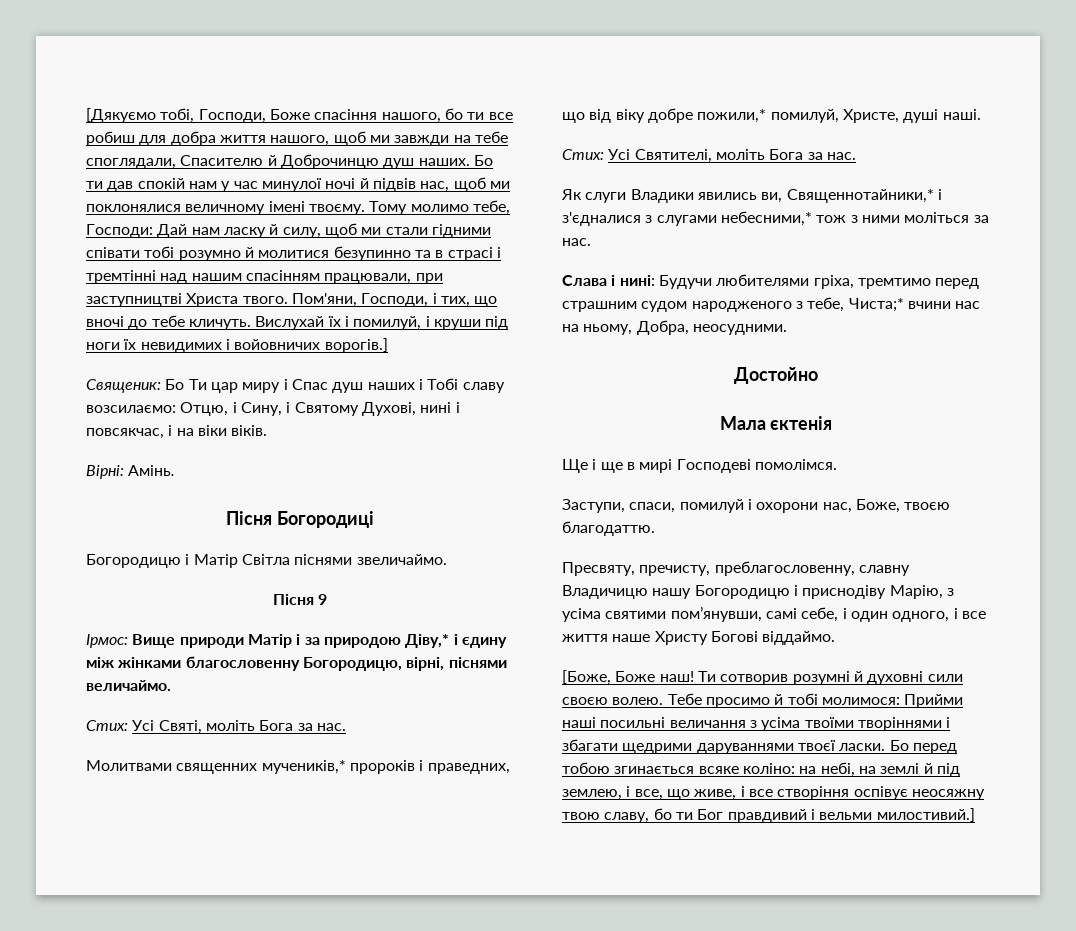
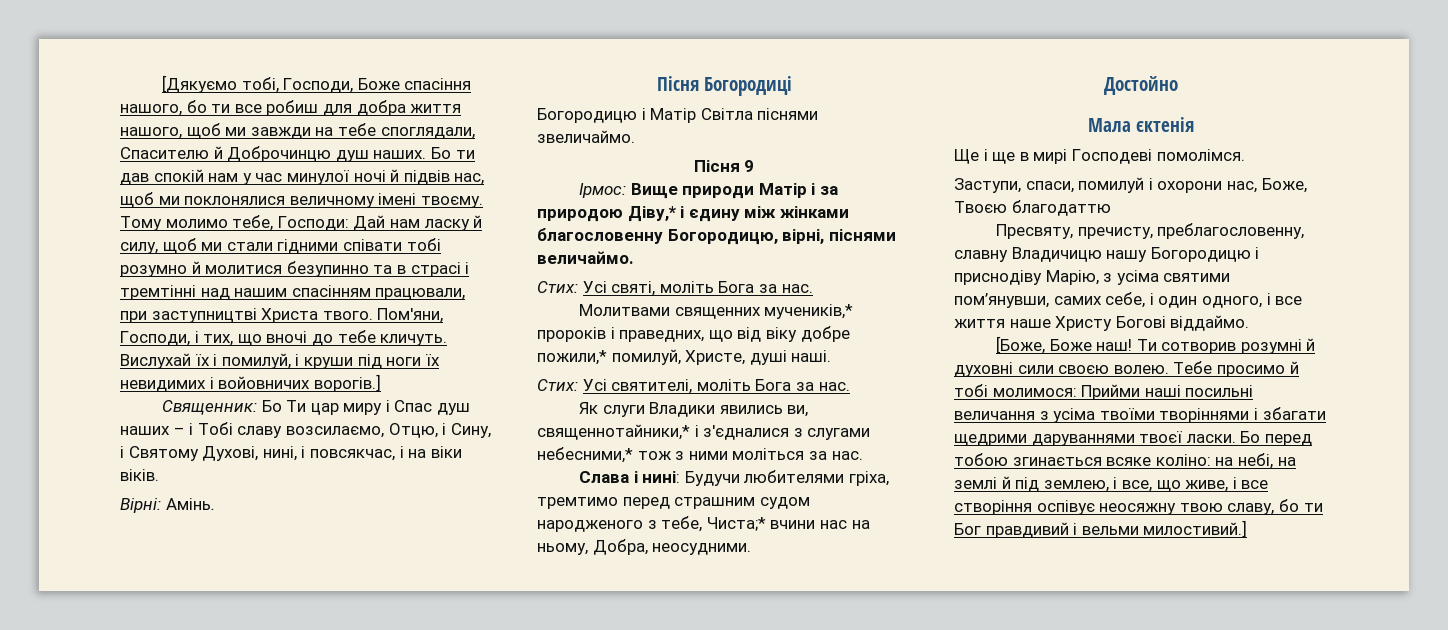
[86,379,161,393] Священик: -> [161,400,257,415] Священник:
(415, 386) none -> [173,427,185,435] –
[86,405,176,413] возсилаємо: -> [285,426,384,438] возсилаємо,
[420,402,452,413] нині -> [262,446,297,461] нині,
[158,720,202,734] Святі, -> [611,281,656,296] святі,
[634,149,712,163] Святителі, -> [611,379,693,394] святителі,
[786,189,934,203] Священнотайники,* -> [537,424,690,440] священнотайники,*
[904,502,951,510] [562,521,655,536] твоєю благодаттю. -> [954,200,1111,216] Твоєю благодаттю
[765,608,797,619] самі -> [1053,296,1102,305] самих

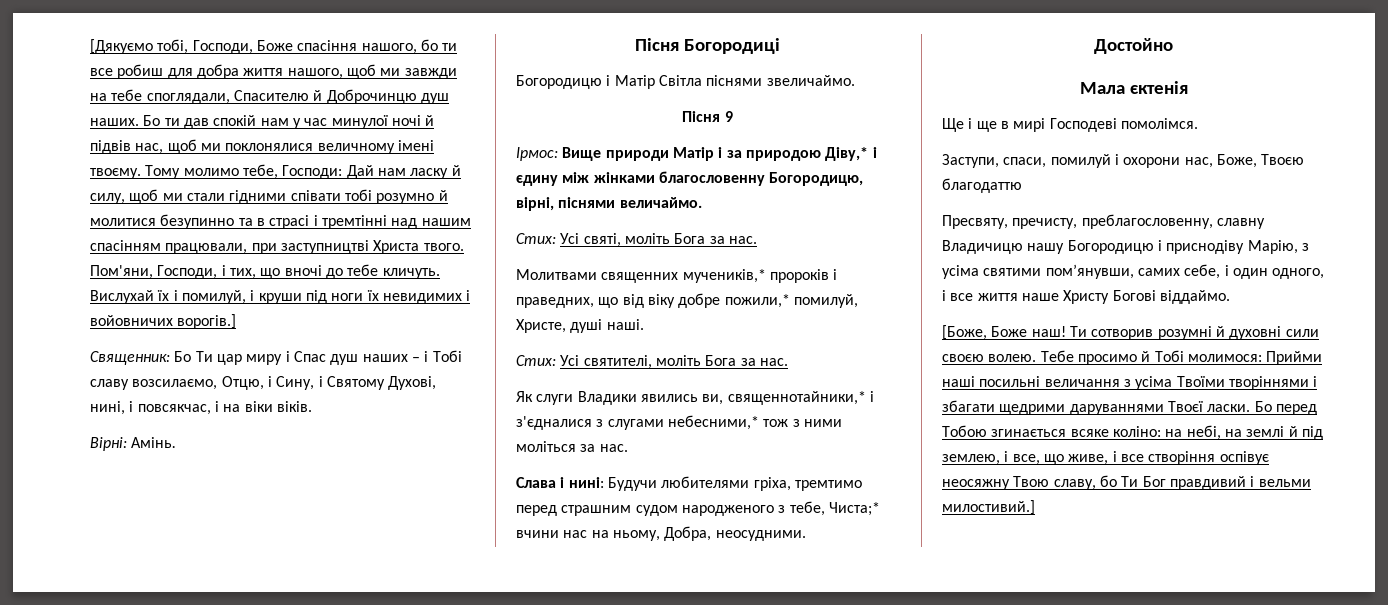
[954,384,988,397] тобі -> [1154,350,1184,362] Тобі
[1099,408,1155,420] твоїми -> [1176,376,1225,387] Твоїми
[1139,431,1183,443] твоєї -> [1167,401,1203,412] Твоєї
[954,453,1008,466] тобою -> [942,425,987,437] Тобою
[1179,503,1223,512] твою -> [1013,476,1050,487] Твою
[1303,503,1323,512] ти -> [1121,476,1139,487] Ти

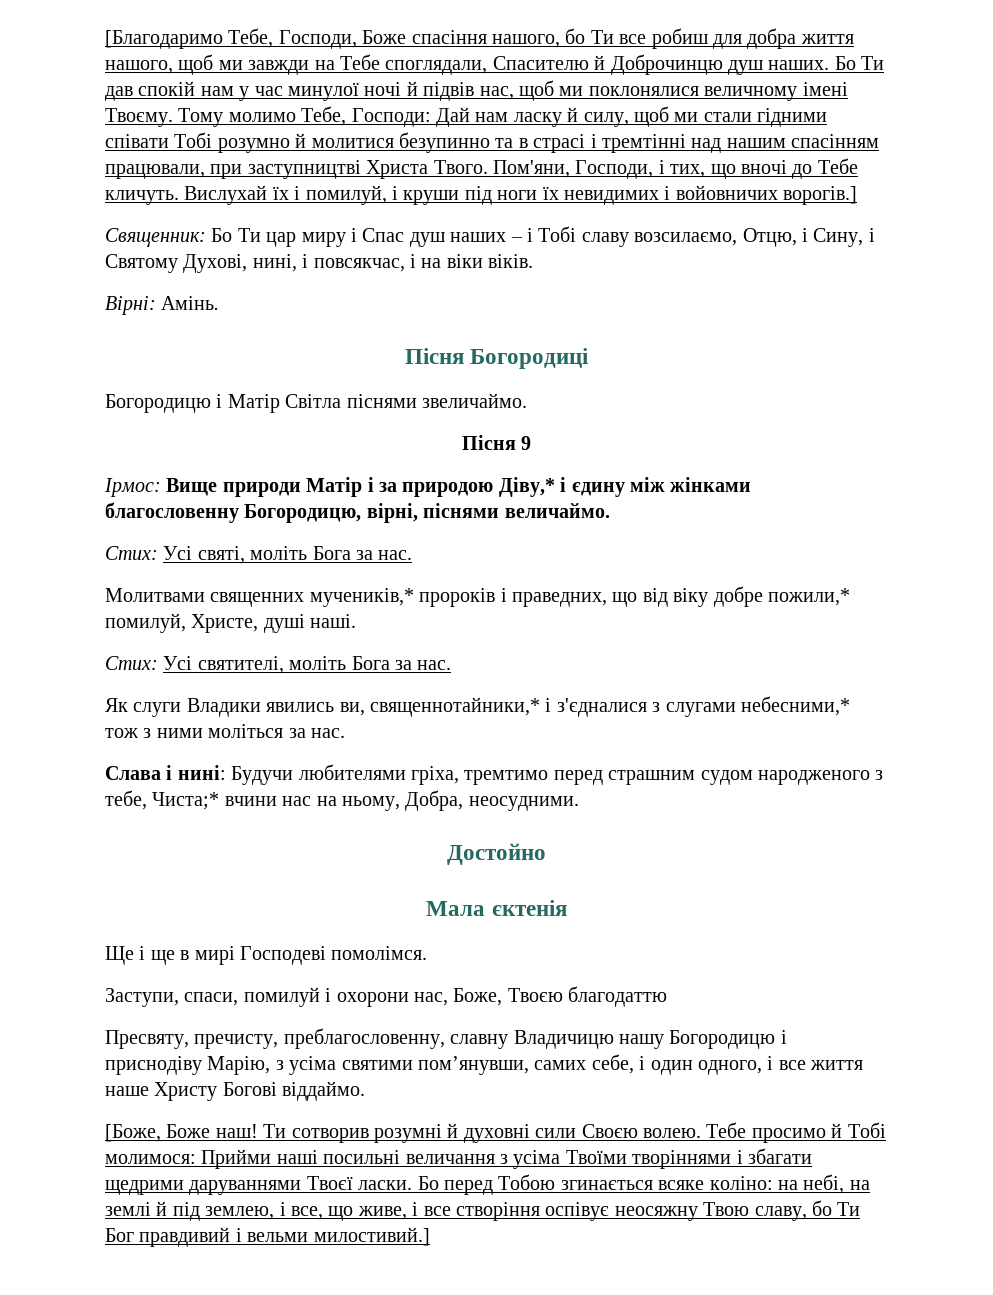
[90,39,189,54] [Дякуємо тобі, -> [105,28,274,49] [Благодаримо Тебе,
[442,43,458,51] ти -> [590,30,614,44] Ти
[111,89,143,101] тебе -> [340,54,380,70] Тебе
[164,118,180,126] ти -> [861,56,885,70] Ти
[90,168,141,179] твоєму. -> [105,108,173,127] Твоєму.
[242,164,278,179] тебе, -> [301,106,347,126] Тебе,
[344,189,372,201] тобі -> [174,132,213,148] Тобі
[423,243,464,251] твого. -> [433,160,488,174] Твого.
[347,264,379,276] тебе -> [817,158,858,174] Тебе
[942,354,984,362] своєю -> [581,1124,638,1138] Своєю

